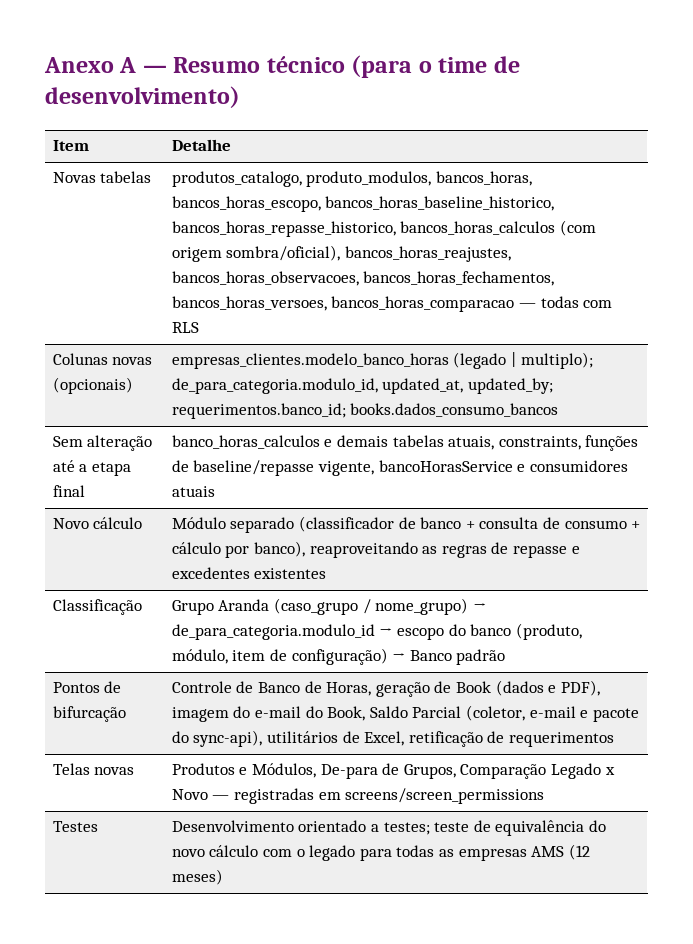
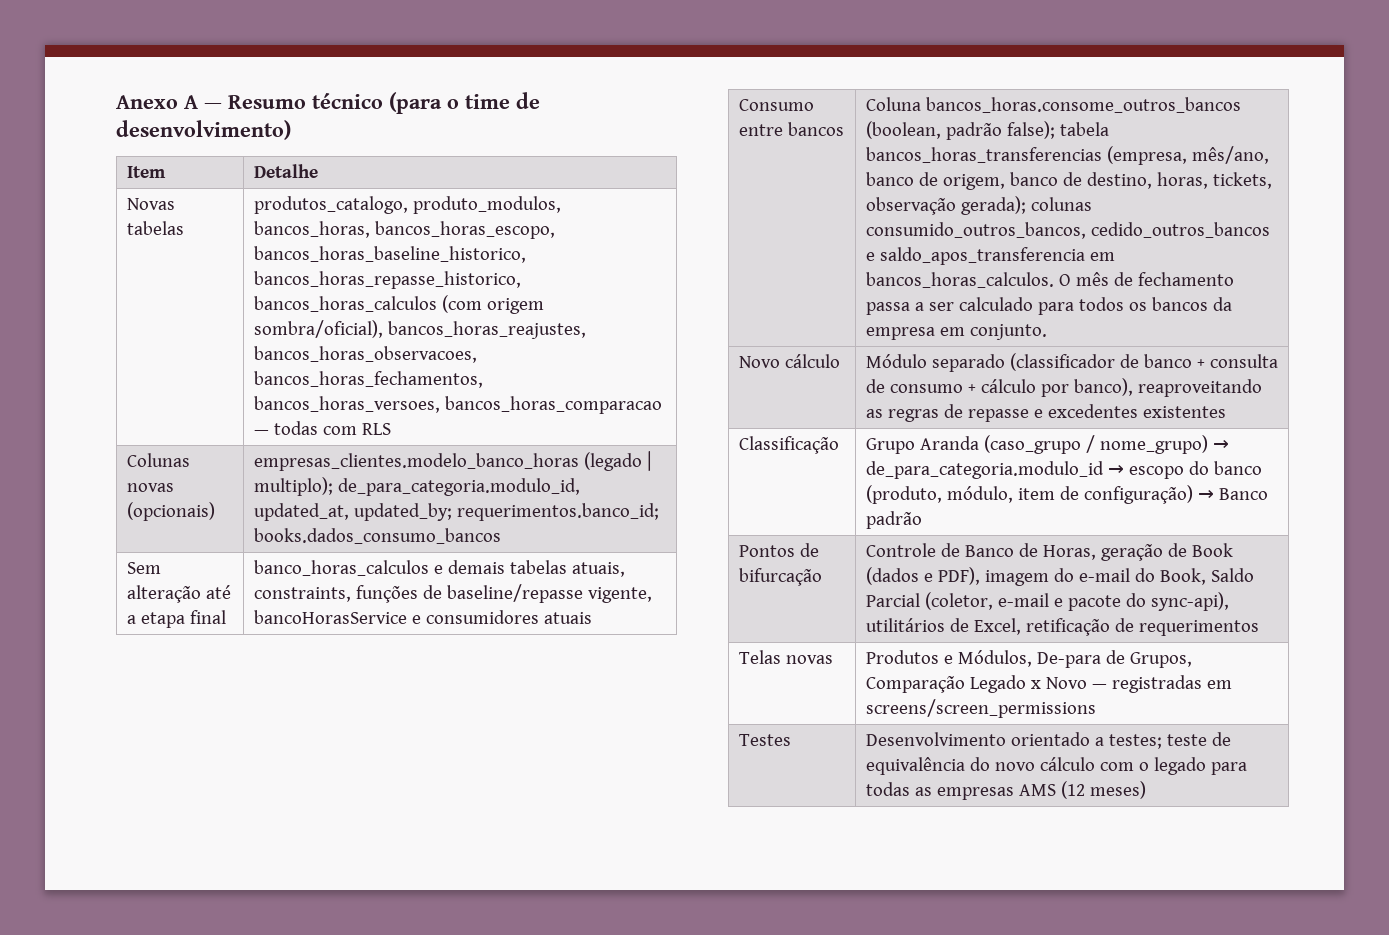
(215, 491) none -> [738,99,814,111] [738,122,844,136] [865,97,1241,113] [865,121,1109,140] [865,146,1269,165] [865,172,1272,190] [865,196,1092,215] [865,222,1270,239] [865,247,1115,265] [865,272,1234,288] [865,297,1232,315] [865,324,1047,340] // Consumo entre bancos | Coluna bancos_horas.consome_outros_bancos (boolean, padrão false); tabela bancos_horas_transferencias (empresa, mês/ano, banco de origem, banco de destino, horas, tickets, observação gerada); colunas consumido_outros_bancos, cedido_outros_bancos e saldo_apos_transferencia em bancos_horas_calculos. O mês de fechamento passa a ser calculado para todos os bancos da empresa em conjunto.

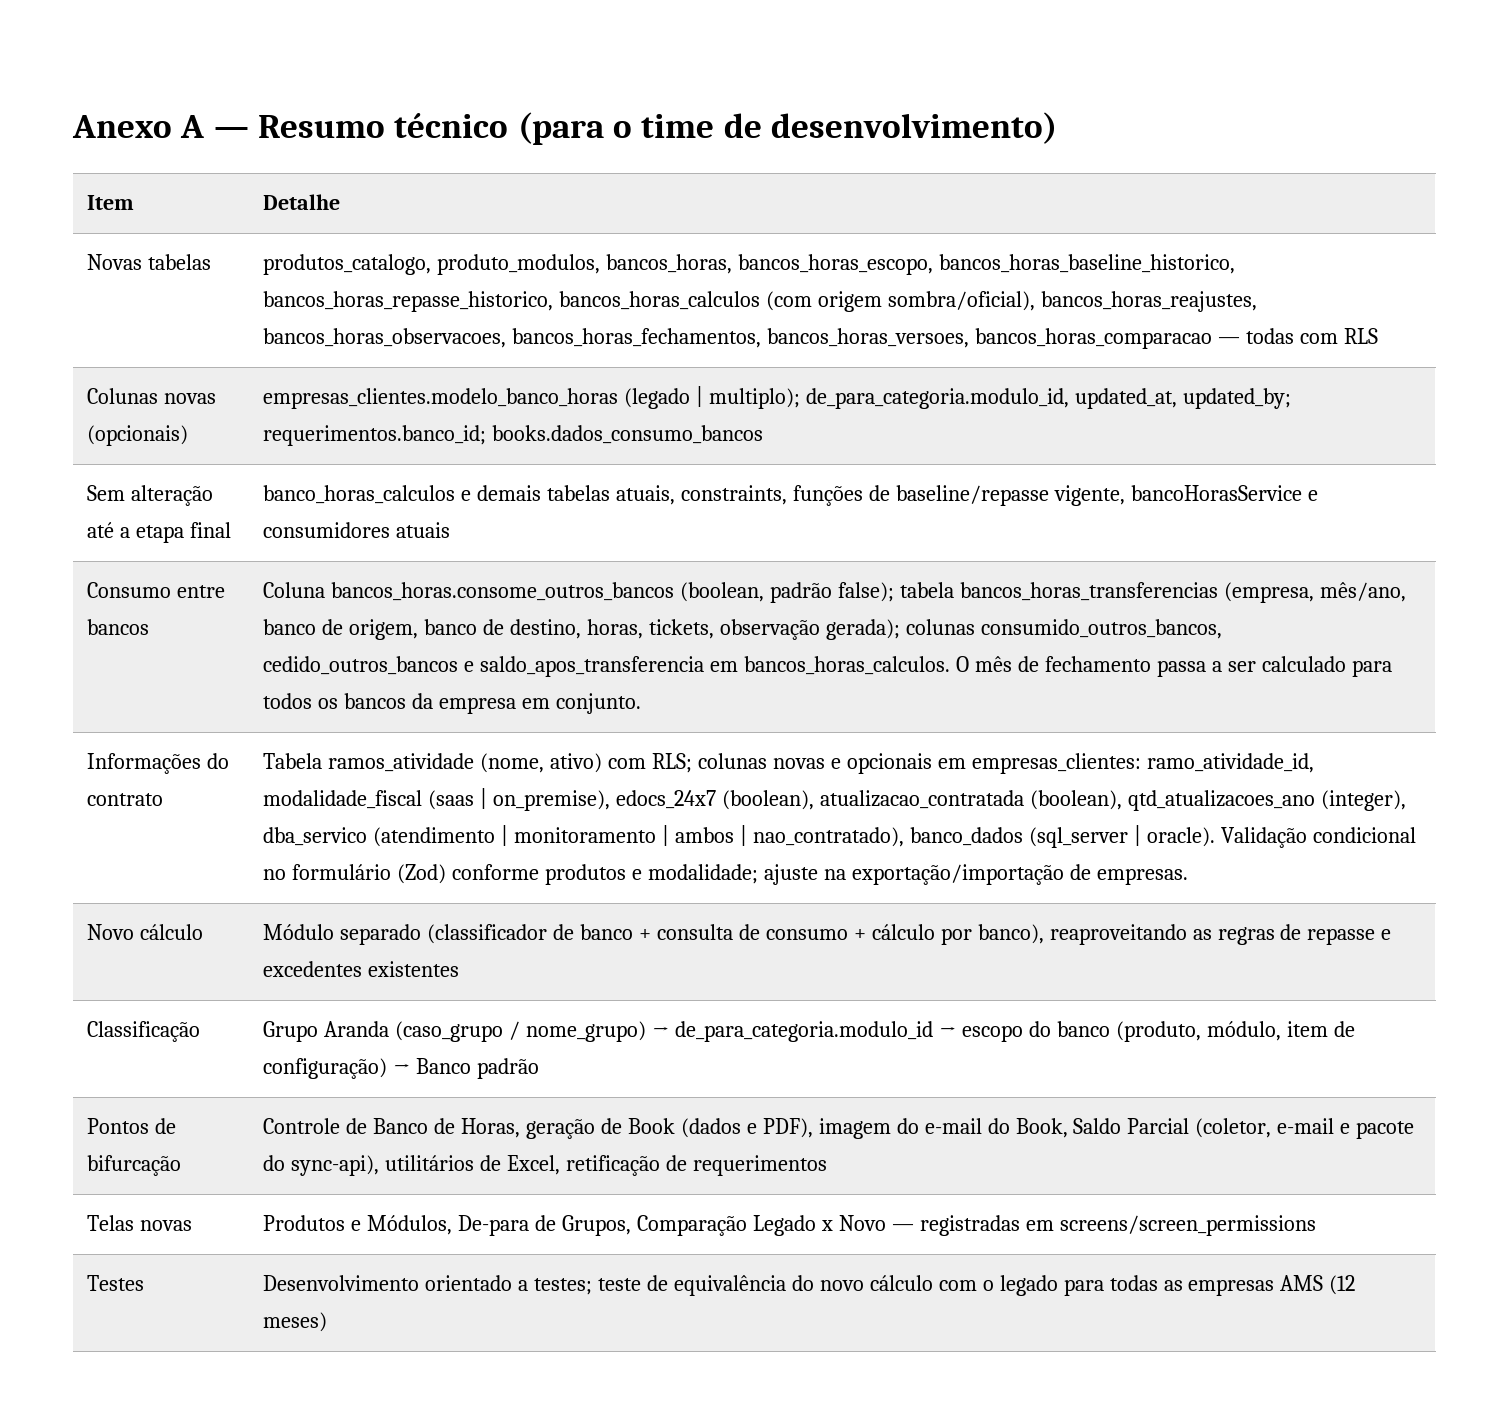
(1047, 332) none -> [87,753,230,774] [87,793,164,806] [263,753,1314,774] [263,788,1406,811] [263,825,1416,848] [263,864,1188,885] // Informações do contrato | Tabela ramos_atividade (nome, ativo) com RLS; colunas novas e opcionais em empresas_clientes: ramo_atividade_id, modalidade_fiscal (saas | on_premise), edocs_24x7 (boolean), atualizacao_contratada (boolean), qtd_atualizacoes_ano (integer), dba_servico (atendimento | monitoramento | ambos | nao_contratado), banco_dados (sql_server | oracle). Validação condicional no formulário (Zod) conforme produtos e modalidade; ajuste na exportação/importação de empresas.

